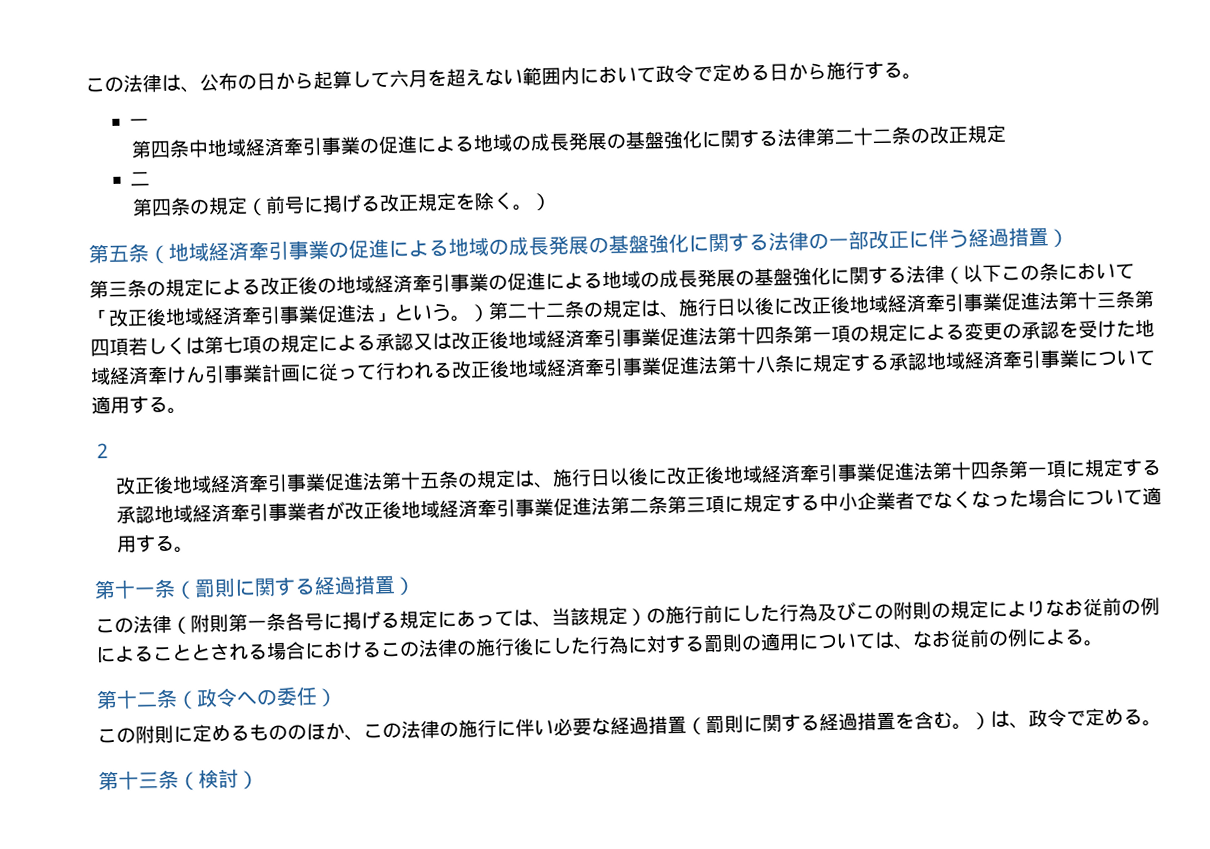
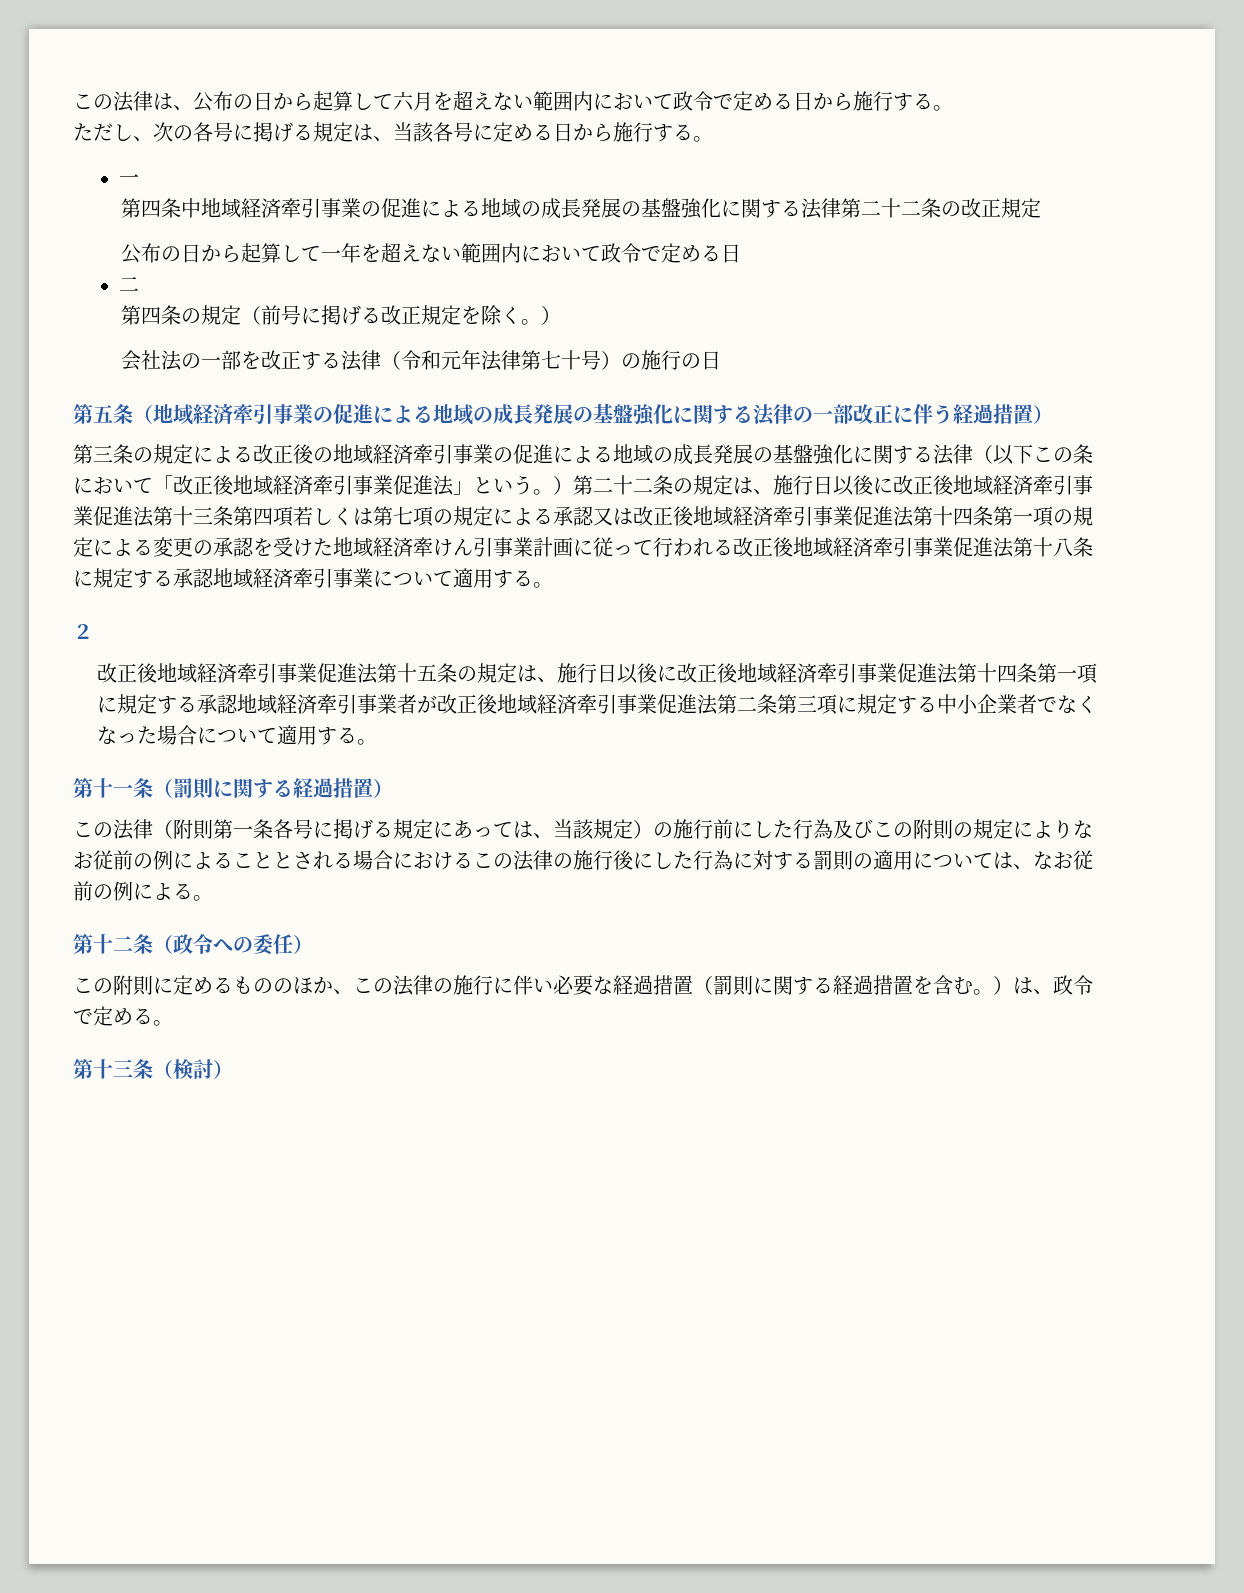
(922, 76) none -> [73,122,713,143] // ただし、次の各号に掲げる規定は、当該各号に定める日から施行する。
(1007, 134) none -> [121,243,742,264] // 公布の日から起算して一年を超えない範囲内において政令で定める日
(553, 201) none -> [121,350,722,371] // 会社法の一部を改正する法律（令和元年法律第七十号）の施行の日

